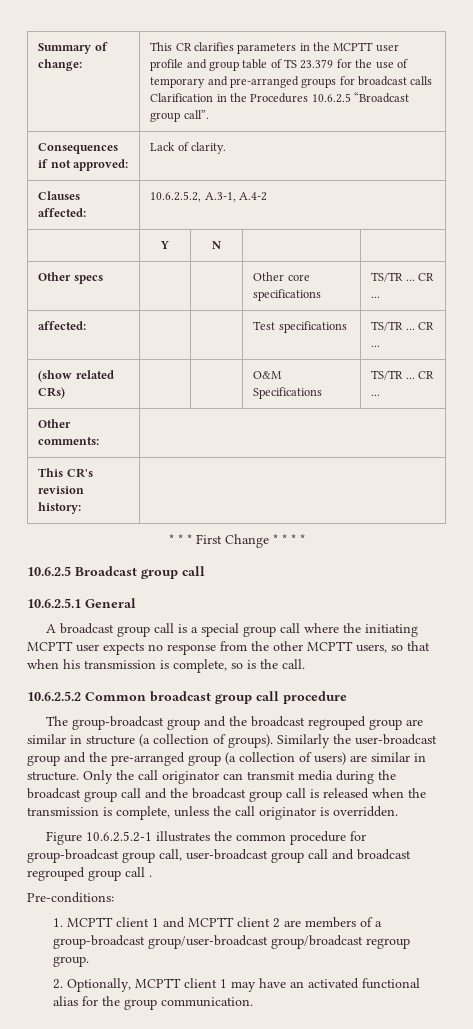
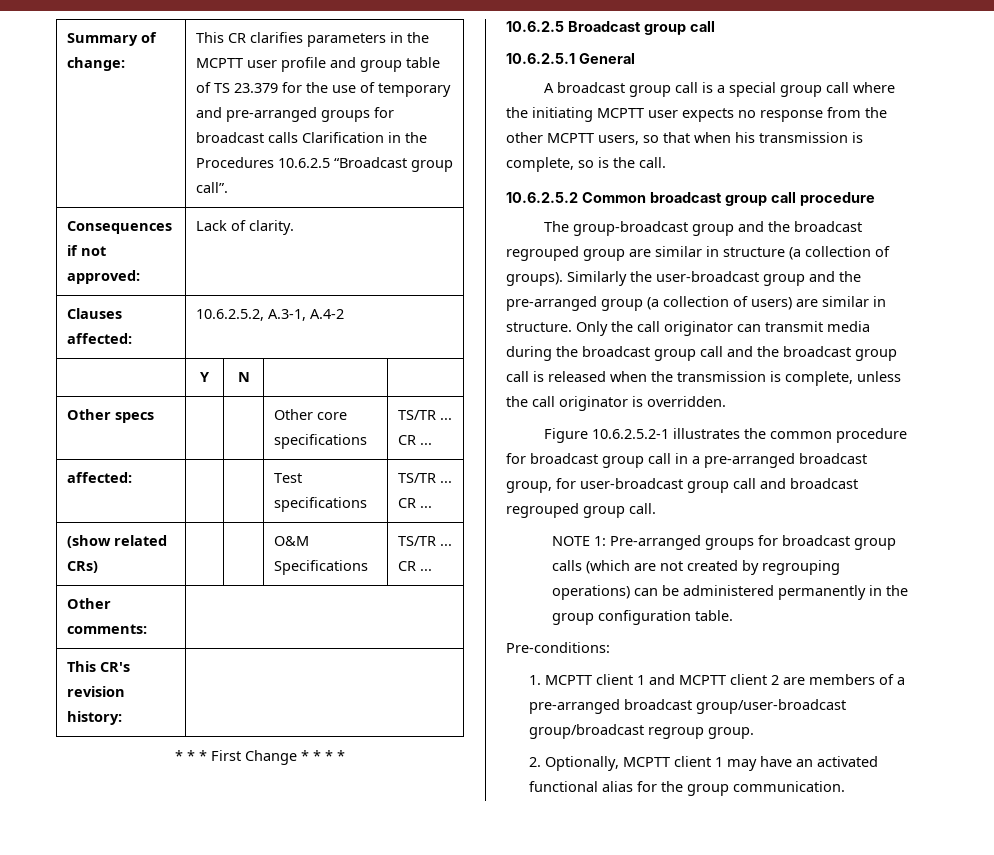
[27,849,182,863] group-broadcast group call, -> [530,453,867,468] [506,478,576,493] broadcast group call in a pre-arranged broadcast group, for
[125,867,152,877] call . -> [629,503,656,514] [552,535,897,550] [552,560,841,575] [552,585,909,600] [552,610,734,625] call. // NOTE 1: Pre-arranged groups for broadcast group calls (which are not created by regrouping operations) can be administered permanently in the group configuration table.
[53,935,146,949] group-broadcast -> [529,699,693,714] pre-arranged broadcast

